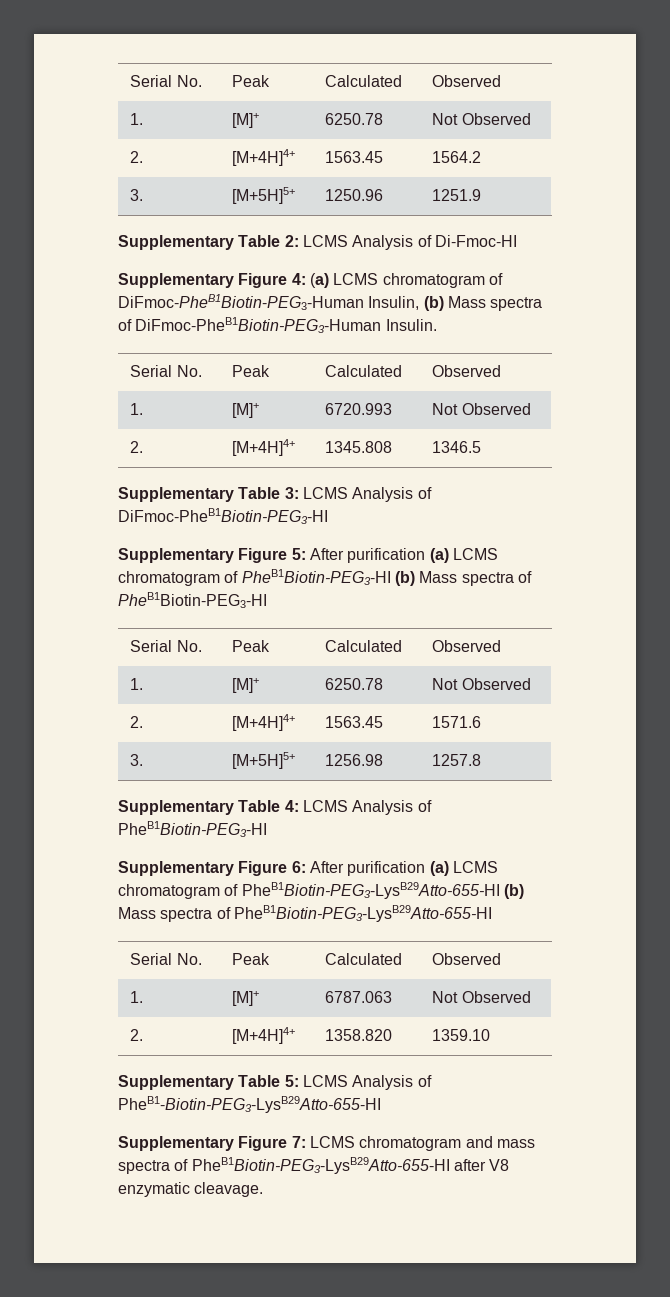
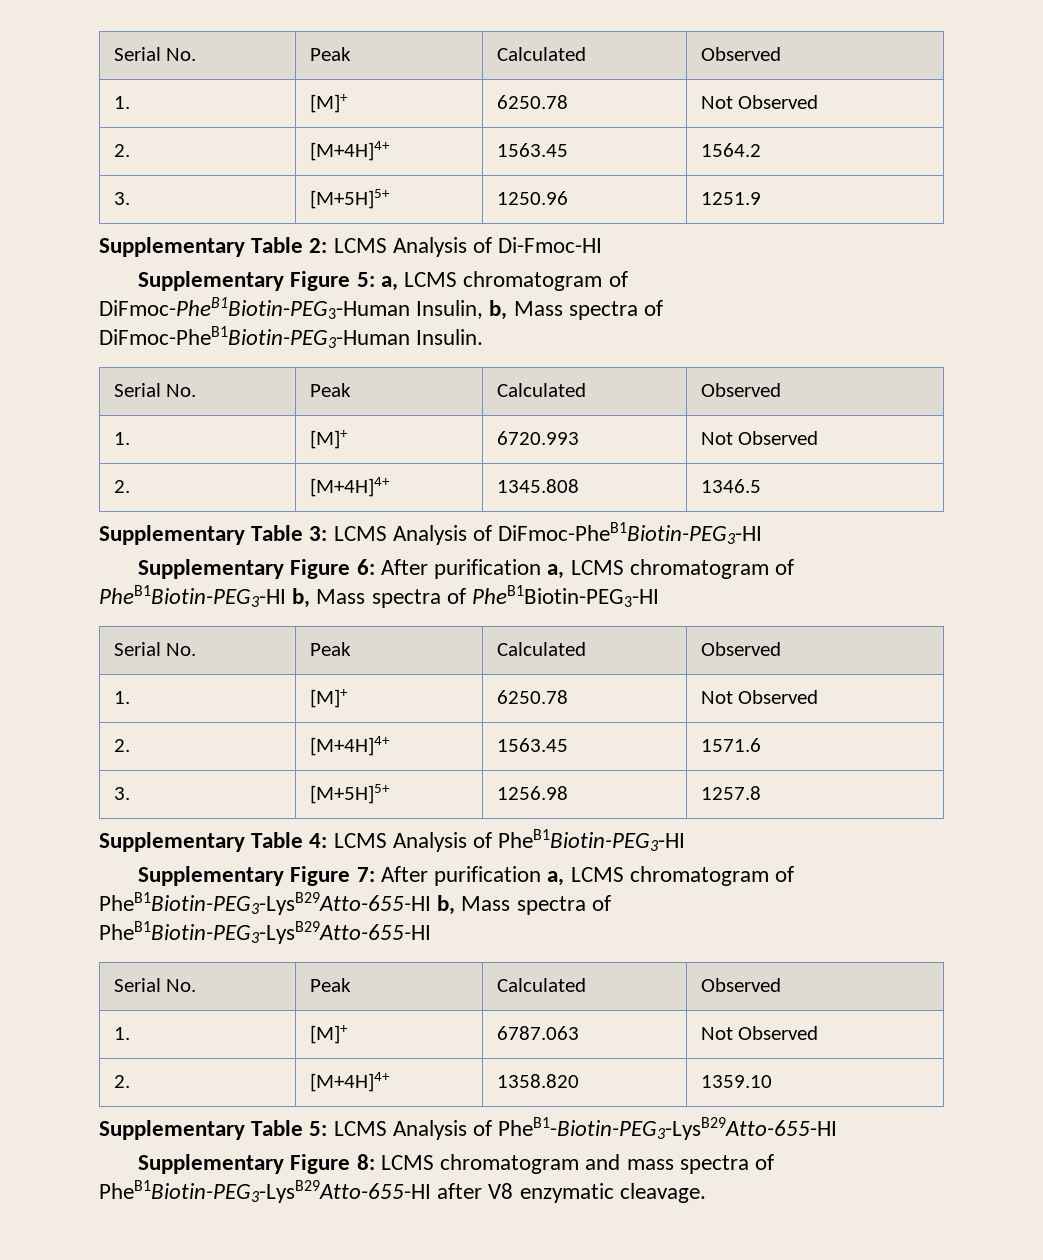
[291,273,329,288] 4: (a) -> [356,272,398,291] 5: a,
[423,296,444,311] (b) -> [489,300,508,320] b,
[291,548,449,563] 5: After purification (a) -> [356,559,565,579] 6: After purification a,
[394,571,415,586] (b) -> [292,588,311,608] b,
[291,861,449,876] 6: After purification (a) -> [356,866,565,886] 7: After purification a,
[503,884,524,899] (b) -> [437,895,456,915] b,
[291,1136,306,1148] 7: -> [356,1154,375,1170] 8:

